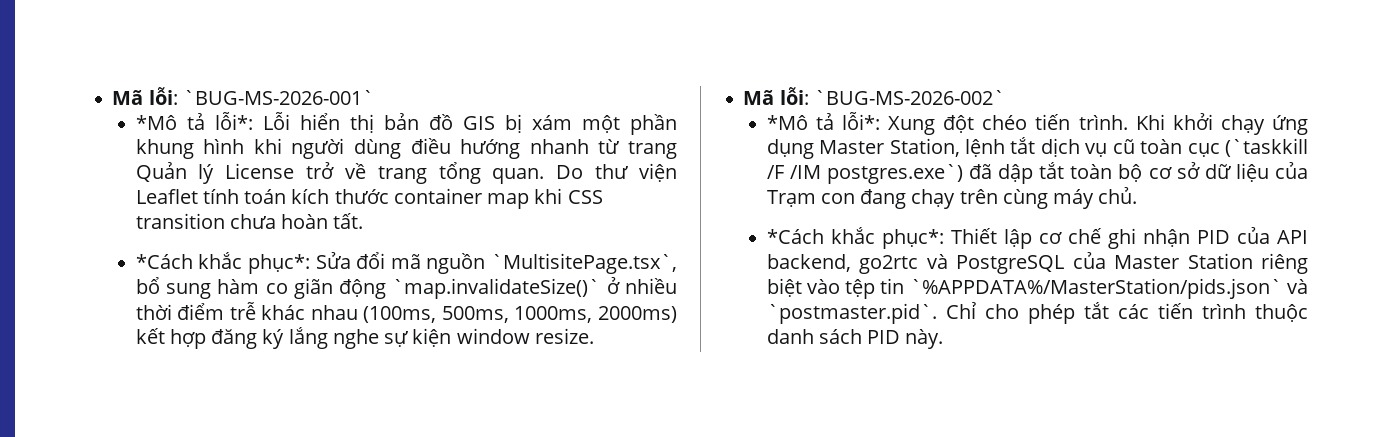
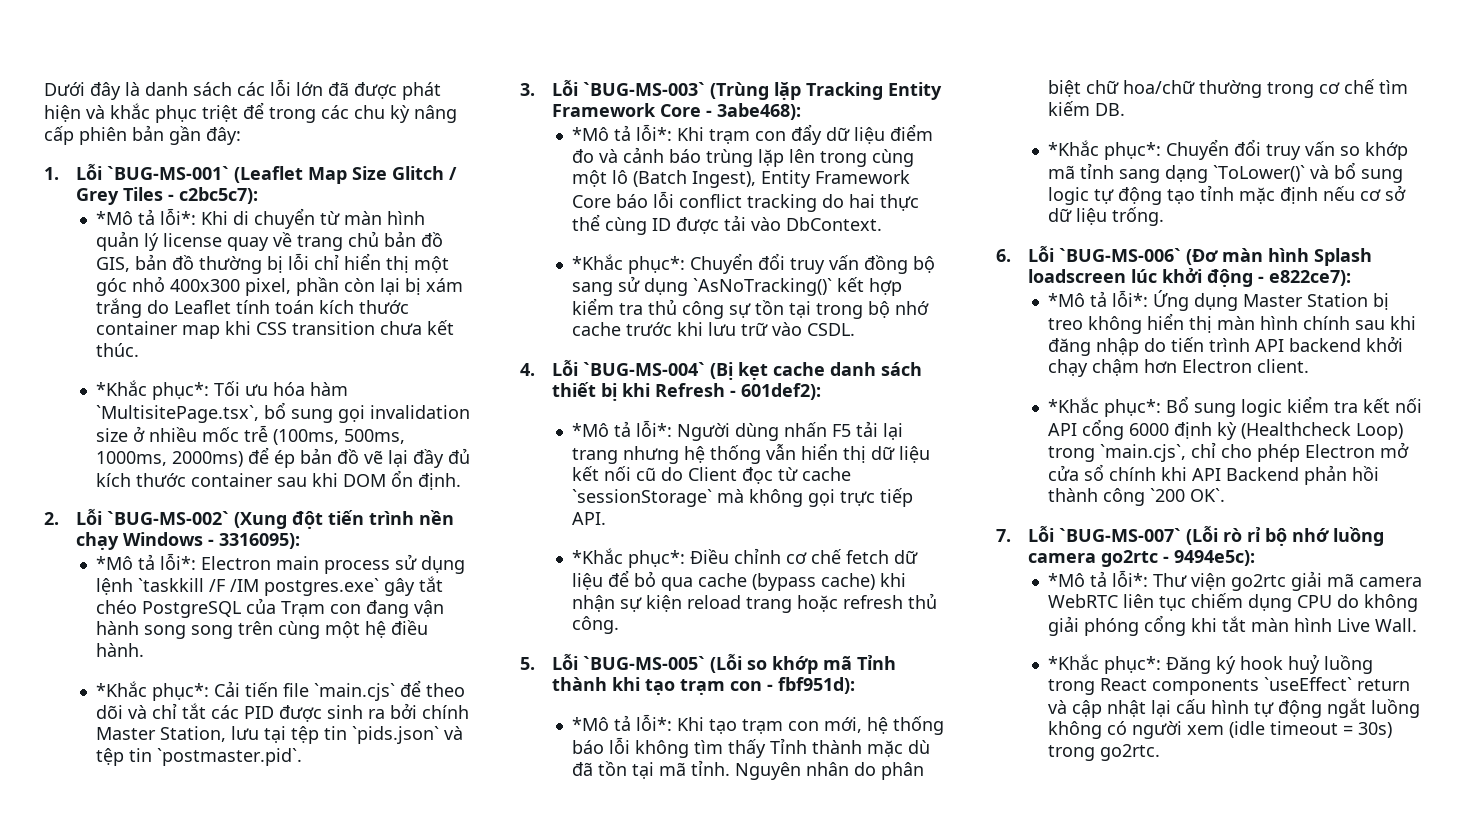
[112,87,374,105] [135,112,677,135] [135,138,677,159] [135,162,677,184] Mã lỗi: `BUG-MS-2026-001` // *Mô tả lỗi*: Lỗi hiển thị bản đồ GIS bị xám một phần khung hình khi người dùng điều hướng nhanh từ trang Quản lý License trở về trang tổng quan. Do thư viện -> [44,79,441,100] [44,102,457,123] [44,125,241,145] [44,163,458,184] [76,187,259,205] [95,208,425,229] [95,231,443,251] [95,253,449,274] [95,276,463,296] [95,298,169,318] Dưới đây là danh sách các lỗi lớn đã được phát hiện và khắc phục triệt để trong các chu kỳ nâng cấp phiên bản gần đây: // 1. Lỗi `BUG-MS-001` (Leaflet Map Size Glitch / Grey Tiles - c2bc5c7): // *Mô tả lỗi*: Khi di chuyển từ màn hình quản lý license quay về trang chủ bản đồ GIS, bản đồ thường bị lỗi chỉ hiển thị một góc nhỏ 400x300 pixel, phần còn lại bị xám trắng do
[281,213,364,229] [135,252,677,274] [135,277,677,299] [135,302,677,323] [135,327,595,349] [743,87,1005,105] [766,112,1308,135] [766,137,1308,159] [766,162,1308,184] [766,187,1138,209] [766,227,1308,249] [766,252,1308,274] [766,278,1308,299] [766,302,1308,324] [766,329,944,349] hoàn tất. // *Cách khắc phục*: Sửa đổi mã nguồn `MultisitePage.tsx`, bổ sung hàm co giãn động `map.invalidateSize()` ở nhiều thời điểm trễ khác nhau (100ms, 500ms, 1000ms, 2000ms) kết hợp đăng ký lắng nghe sự kiện window resize. // Mã lỗi: `BUG-MS-2026-002` // *Mô tả lỗi*: Xung đột chéo tiến trình. Khi khởi chạy ứng dụng Master Station, lệnh tắt dịch vụ cũ toàn cục (`taskkill /F /IM postgres.exe`) đã dập tắt toàn bộ cơ sở dữ liệu của Trạm con đang chạy trên cùng máy chủ. // *Cách khắc phục*: Thiết lập cơ chế ghi nhận PID của API backend, go2rtc và PostgreSQL của Master Station riêng biệt vào tệp tin `%APPDATA%/MasterStation/pids.json` và `postmaster.pid`. Chỉ cho phép tắt các tiến trình thuộc danh sách PID này. -> [426,320,454,335] [95,343,139,357] [95,380,348,400] [95,402,470,423] [95,425,405,445] [95,447,470,468] [95,470,461,490] [44,508,455,529] [76,532,301,550] [95,553,465,574] [95,576,443,596] [95,598,444,618] [95,620,428,639] [95,643,144,657] [95,680,465,701] [95,703,469,722] [95,726,463,744] [95,748,302,766] [520,79,943,100] [552,103,802,120] [571,124,933,145] [571,147,914,167] [571,170,910,188] [571,191,919,212] [571,214,882,235] [571,253,935,274] [571,276,902,296] [571,298,929,319] [571,322,855,336] [520,359,923,380] [552,382,822,401] [571,420,903,441] [571,443,930,464] [571,466,851,484] [571,488,913,507] [571,512,606,525] [571,548,918,568] [571,570,906,591] [571,593,937,613] [571,616,619,634] [520,653,897,674] [552,677,856,695] [571,714,944,735] [571,737,930,758] [571,760,924,780] [1047,79,1408,98] [1047,101,1125,116] [1047,139,1408,160] [1047,162,1403,183] [1047,185,1406,205] [1047,207,1164,226] [996,245,1373,266] [1028,268,1352,287] [1047,290,1389,311] [1047,313,1416,334] [1047,336,1403,356] [1047,359,1309,377] [1047,396,1422,417] [1047,419,1403,440] [1047,442,1409,462] [1047,464,1379,485] [1047,488,1225,506] [996,525,1385,546] [1028,550,1256,567] [1047,570,1422,591] [1047,593,1418,612] [1047,615,1417,636] [1047,654,1373,674] [1047,677,1410,695] [1047,698,1420,718] [1047,721,1392,739] [1047,744,1160,761] kết thúc. // *Khắc phục*: Tối ưu hóa hàm `MultisitePage.tsx`, bổ sung gọi invalidation size ở nhiều mốc trễ (100ms, 500ms, 1000ms, 2000ms) để ép bản đồ vẽ lại đầy đủ kích thước container sau khi DOM ổn định. // 2. Lỗi `BUG-MS-002` (Xung đột tiến trình nền chạy Windows - 3316095): // *Mô tả lỗi*: Electron main process sử dụng lệnh `taskkill /F /IM postgres.exe` gây tắt chéo PostgreSQL của Trạm con đang vận hành song song trên cùng một hệ điều hành. // *Khắc phục*: Cải tiến file `main.cjs` để theo dõi và chỉ tắt các PID được sinh ra bởi chính Master Station, lưu tại tệp tin `pids.json` và tệp tin `postmaster.pid`. // 3. Lỗi `BUG-MS-003` (Trùng lặp Tracking Entity Framework Core - 3abe468): // *Mô tả lỗi*: Khi trạm con đẩy dữ liệu điểm đo và cảnh báo trùng lặp lên trong cùng một lô (Batch Ingest), Entity Framework Core báo lỗi conflict tracking do hai thực thể cùng ID được tải vào DbContext. // *Khắc phục*: Chuyển đổi truy vấn đồng bộ sang sử dụng `AsNoTracking()` kết hợp kiểm tra thủ công sự tồn tại trong bộ nhớ cache trước khi lưu trữ vào CSDL. // 4. Lỗi `BUG-MS-004` (Bị kẹt cache danh sách thiết bị khi Refresh - 601def2): // *Mô tả lỗi*: Người dùng nhấn F5 tải lại trang nhưng hệ thống vẫn hiển thị dữ liệu kết nối cũ do Client đọc từ cache `sessionStorage` mà không gọi trực tiếp API. // *Khắc phục*: Điều chỉnh cơ chế fetch dữ liệu để bỏ qua cache (bypass cache) khi nhận sự kiện reload trang hoặc refresh thủ công. // 5. Lỗi `BUG-MS-005` (Lỗi so khớp mã Tỉnh thành khi tạo trạm con - fbf951d): // *Mô tả lỗi*: Khi tạo trạm con mới, hệ thống báo lỗi không tìm thấy Tỉnh thành mặc dù đã tồn tại mã tỉnh. Nguyên nhân do phân biệt chữ hoa/chữ thường trong cơ chế tìm kiếm DB. // *Khắc phục*: Chuyển đổi truy vấn so khớp mã tỉnh sang dạng `ToLower()` và bổ sung logic tự động tạo tỉnh mặc định nếu cơ sở dữ liệu trống. // 6. Lỗi `BUG-MS-006` (Đơ màn hình Splash loadscreen lúc khởi động - e822ce7): // *Mô tả lỗi*: Ứng dụng Master Station bị treo không hiển thị màn hình chính sau khi đăng nhập do tiến trình API backend khởi chạy chậm hơn Electron client. // *Khắc phục*: Bổ sung logic kiểm tra kết nối API cổng 6000 định kỳ (Healthcheck Loop) trong `main.cjs`, chỉ cho phép Electron mở cửa sổ chính khi API Backend phản hồi thành công `200 OK`. // 7. Lỗi `BUG-MS-007` (Lỗi rò rỉ bộ nhớ luồng camera go2rtc - 9494e5c): // *Mô tả lỗi*: Thư viện go2rtc giải mã camera WebRTC liên tục chiếm dụng CPU do không giải phóng cổng khi tắt màn hình Live Wall. // *Khắc phục*: Đăng ký hook huỷ luồng trong React components `useEffect` return và cập nhật lại cấu hình tự động ngắt luồng không có người xem (idle timeout = 30s) trong go2rtc.

